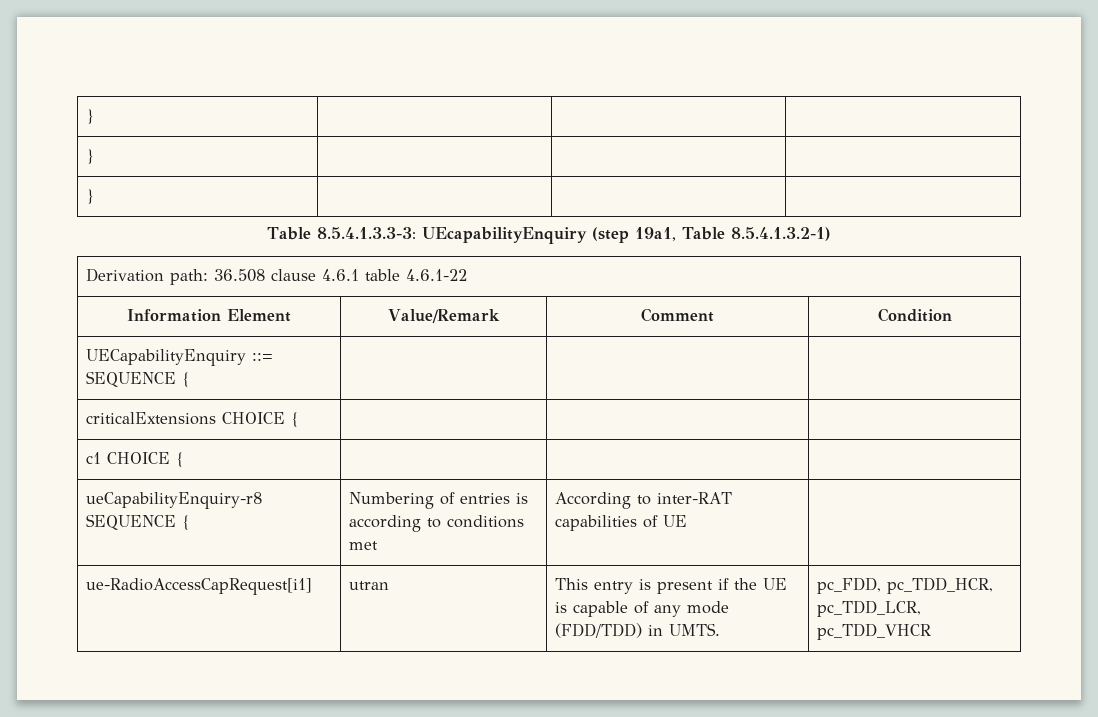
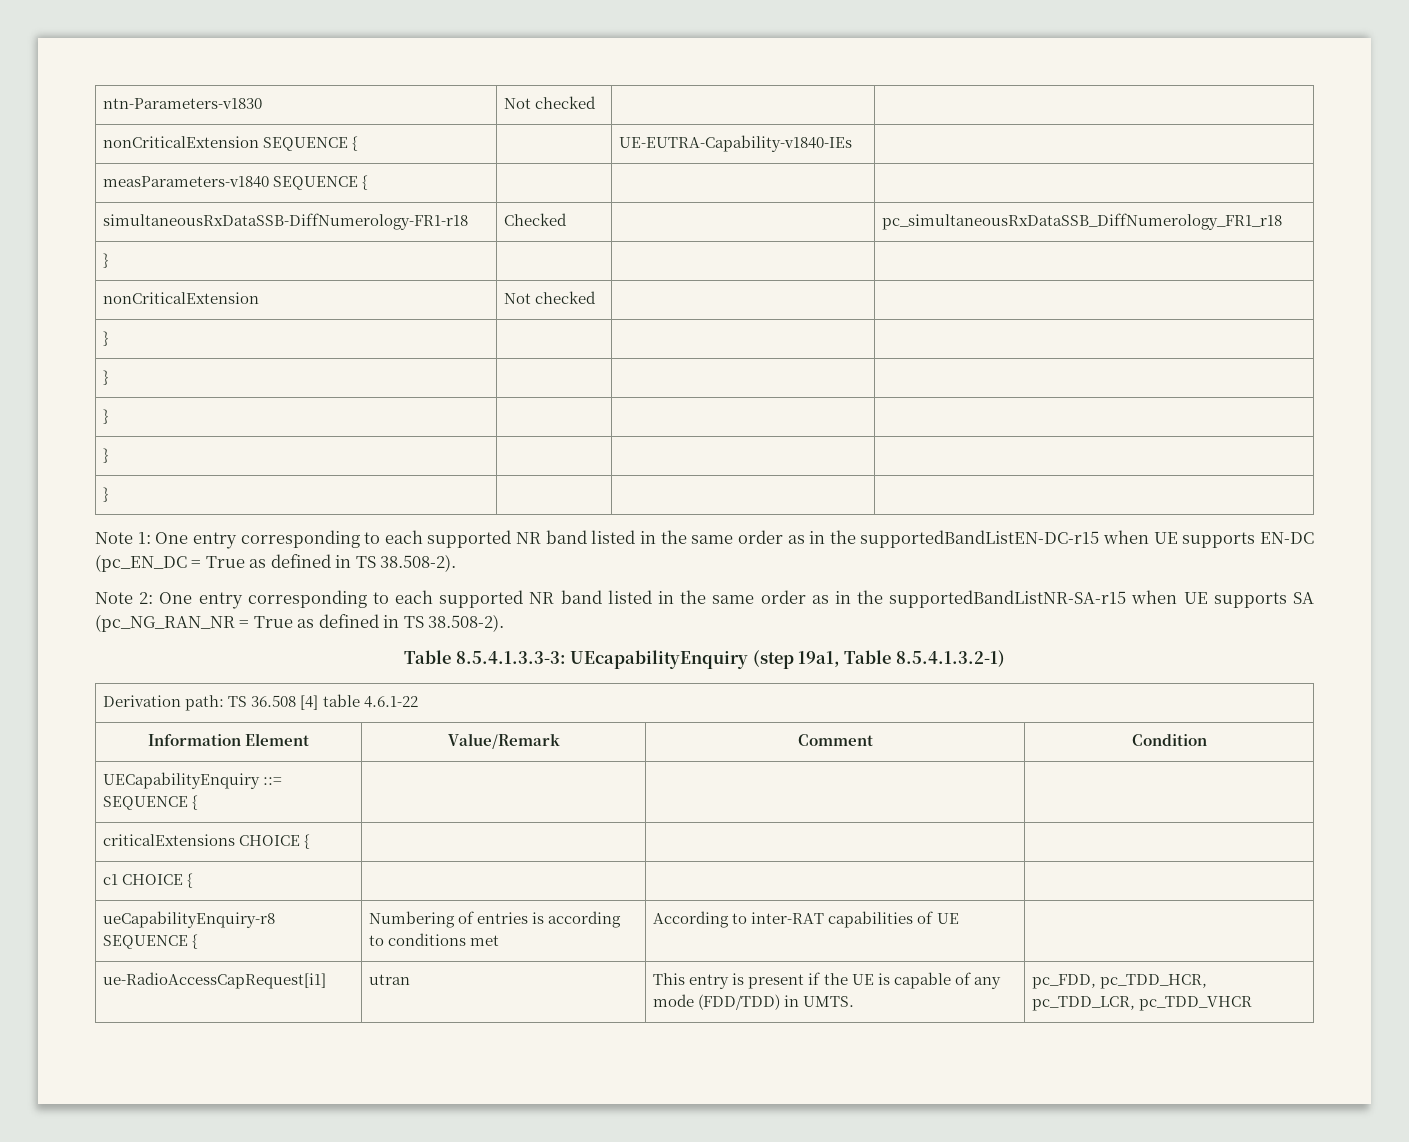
[85,109,94,124] [85,149,94,164] [85,189,94,204] } | | | // } | | | // } | | | -> [103,98,263,109] [504,96,597,109] [103,136,359,151] [619,135,853,152] [103,175,369,190] [103,213,469,230] [504,213,568,226] [882,213,1283,230] [103,253,110,268] [103,292,260,304] [504,291,597,304] [103,331,110,346] [103,370,110,385] [103,409,110,424] [103,448,110,463] [103,487,110,502] [95,530,1315,549] [95,554,457,572] [95,590,1314,609] [95,614,505,632] ntn-Parameters-v1830 | Not checked | | // nonCriticalExtension SEQUENCE { | | UE-EUTRA-Capability-v1840-IEs | // measParameters-v1840 SEQUENCE { | | | // simultaneousRxDataSSB-DiffNumerology-FR1-r18 | Checked | | pc_simultaneousRxDataSSB_DiffNumerology_FR1_r18 // } | | | // nonCriticalExtension | Not checked | | // } | | | // } | | | // } | | | // } | | | // } | | | // Note 1: One entry corresponding to each supported NR band listed in the same order as in the supportedBandListEN-DC-r15 when UE supports EN-DC (pc_EN_DC = True as defined in TS 38.508-2). // Note 2: One entry corresponding to each supported NR band listed in the same order as in the supportedBandListNR-SA-r15 when UE supports SA (pc_NG_RAN_NR = True as defined in TS 38.508-2).
[213,269,359,282] 36.508 clause 4.6.1 -> [228,695,319,710] TS 36.508 [4]

